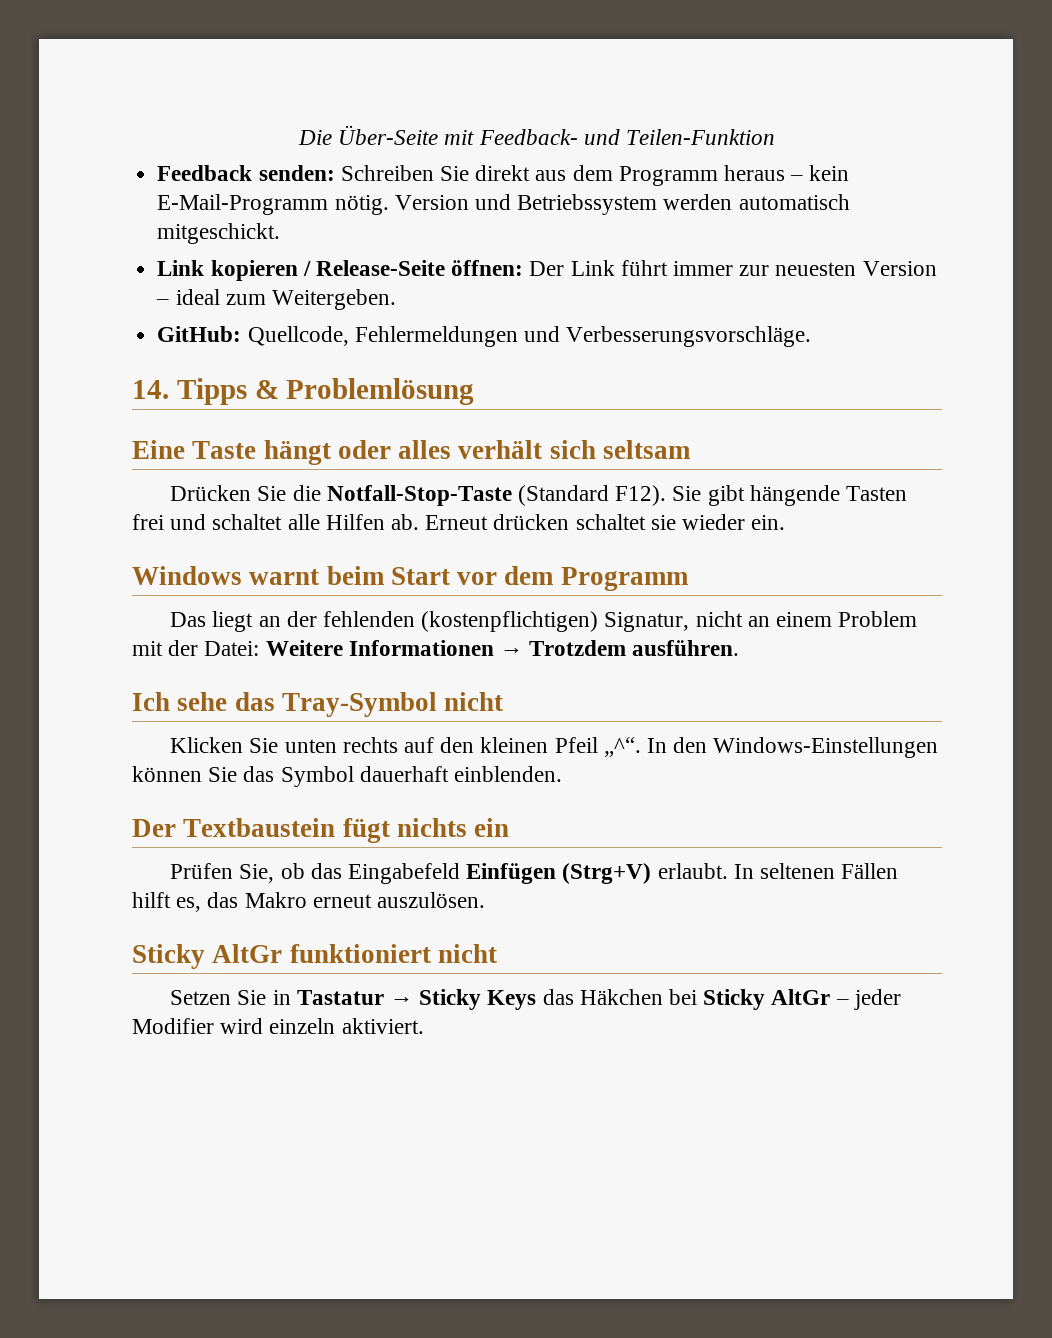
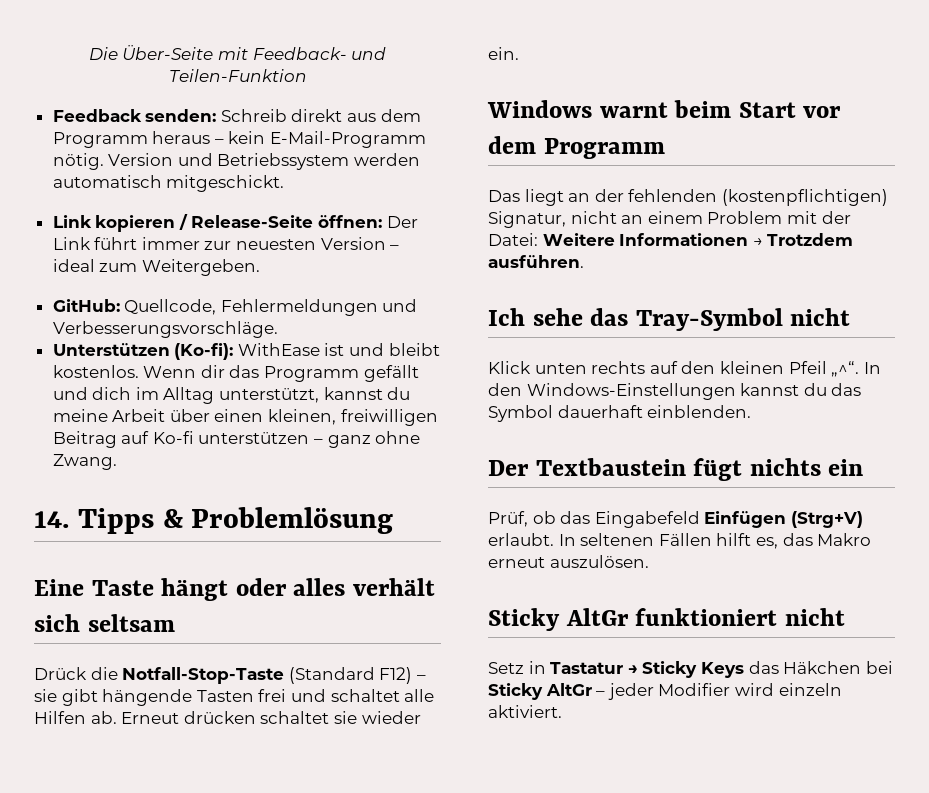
[340,165,469,181] Schreiben Sie -> [220,109,287,122] Schreib
(812, 336) none -> [52,343,440,360] [52,365,419,382] [52,387,411,404] [52,409,438,426] [52,431,421,448] [52,454,117,470] // Unterstützen (Ko-fi): WithEase ist und bleibt kostenlos. Wenn dir das Programm gefällt und dich im Alltag unterstützt, kannst du meine Arbeit über einen kleinen, freiwilligen Beitrag auf Ko-fi unterstützen – ganz ohne Zwang.
[170,485,287,501] Drücken Sie -> [34,667,87,680] Drück
[615,485,702,506] F12). Sie -> [379,667,426,684] [34,689,57,702] F12) – sie
[170,737,279,753] Klicken Sie -> [488,361,531,374] Klick
[132,766,238,782] können Sie -> [740,383,827,396] kannst du
[170,863,275,883] Prüfen Sie, -> [488,511,528,527] Prüf,
[170,990,267,1005] Setzen Sie -> [488,662,524,674] Setz

